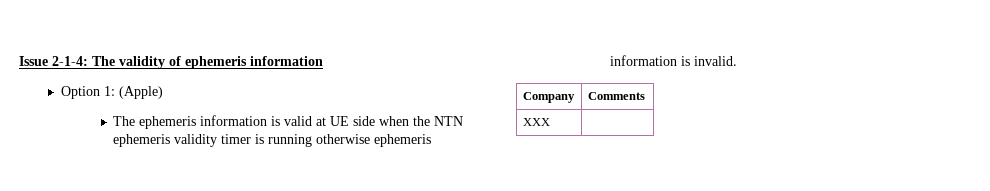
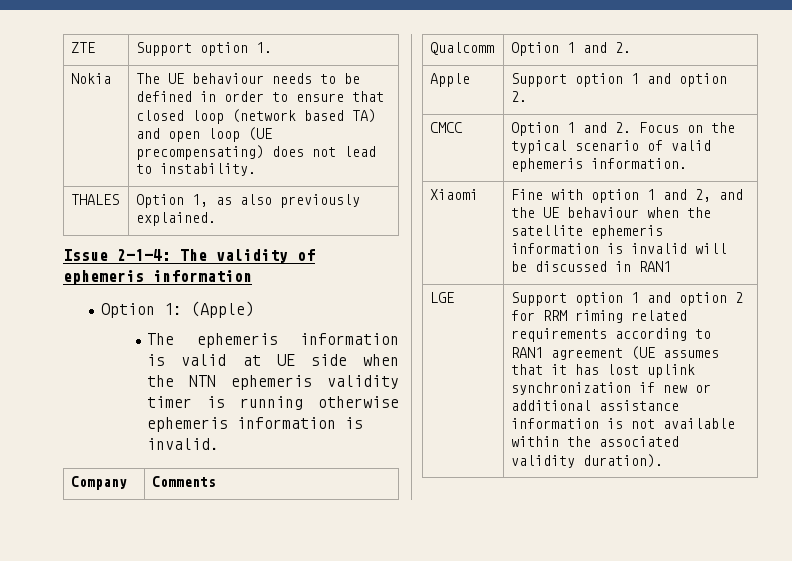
(19, 61) none -> [71,42,96,53] [136,42,273,56] [71,73,112,84] [136,73,361,84] [136,91,385,102] [136,109,377,124] [136,127,273,142] [136,145,377,160] [136,163,257,176] [71,194,120,205] [136,194,361,208] [136,212,217,226] ZTE | Support option 1. // Nokia | The UE behaviour needs to be defined in order to ensure that closed loop (network based TA) and open loop (UE precompensating) does not lead to instability. // THALES | Option 1, as also previously explained. //
[522,118,550,126] XXX | -> [430,42,495,55] [511,42,632,56] [430,73,471,87] [511,73,728,87] [511,91,528,102] [430,122,464,133] [511,122,736,136] [511,140,712,154] [511,158,688,172] [430,189,479,200] [511,189,744,203] [511,207,712,218] [511,225,664,239] [511,243,728,254] [511,261,672,272] [430,292,455,303] [511,292,744,306] [511,310,688,323] [511,328,712,342] [511,346,720,360] [511,364,696,378] [511,382,712,395] [511,400,680,411] [511,418,736,429] [511,436,680,447] [511,454,664,468] Qualcomm | Option 1 and 2. // Apple | Support option 1 and option 2. // CMCC | Option 1 and 2. Focus on the typical scenario of valid ephemeris information. // Xiaomi | Fine with option 1 and 2, and the UE behaviour when the satellite ephemeris information is invalid will be discussed in RAN1 // LGE | Support option 1 and option 2 for RRM riming related requirements according to RAN1 agreement (UE assumes that it has lost uplink synchronization if new or additional assistance information is not available within the associated validity duration).

